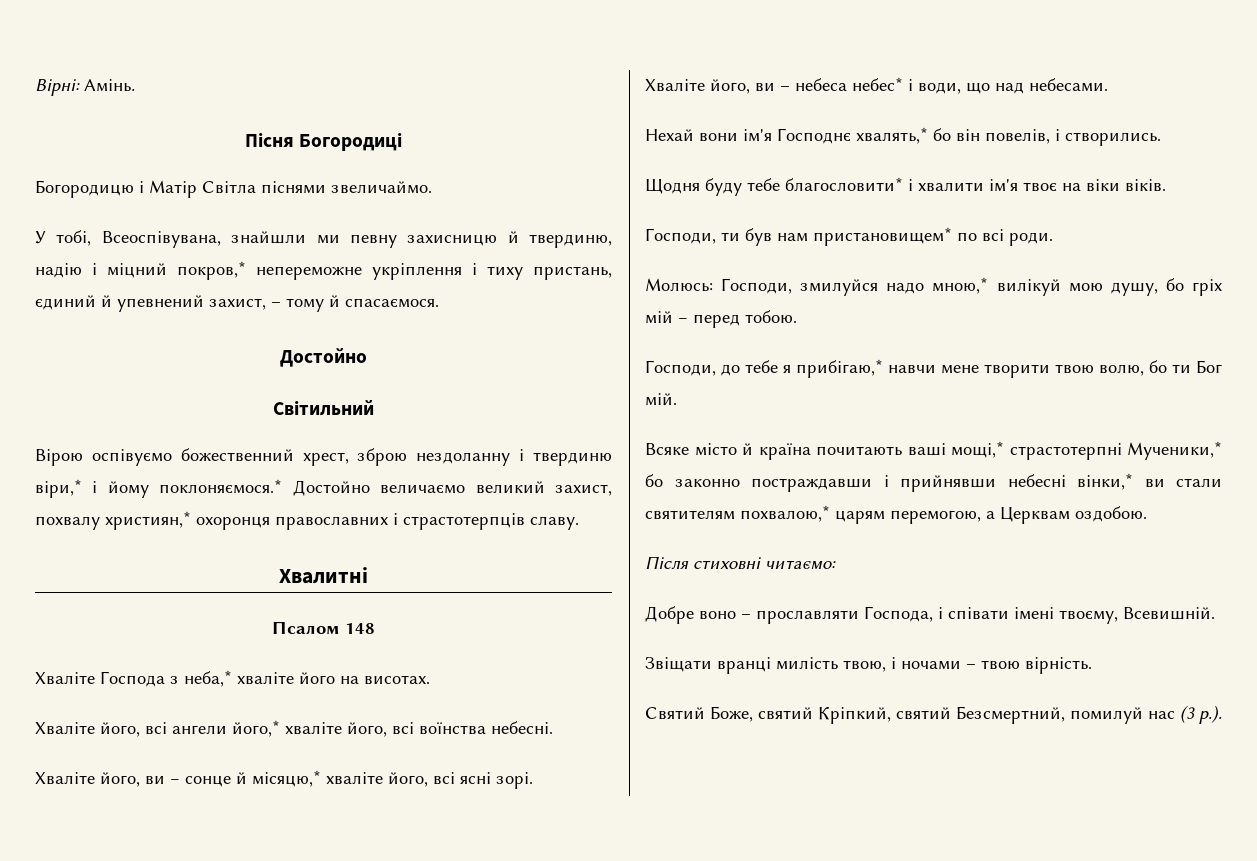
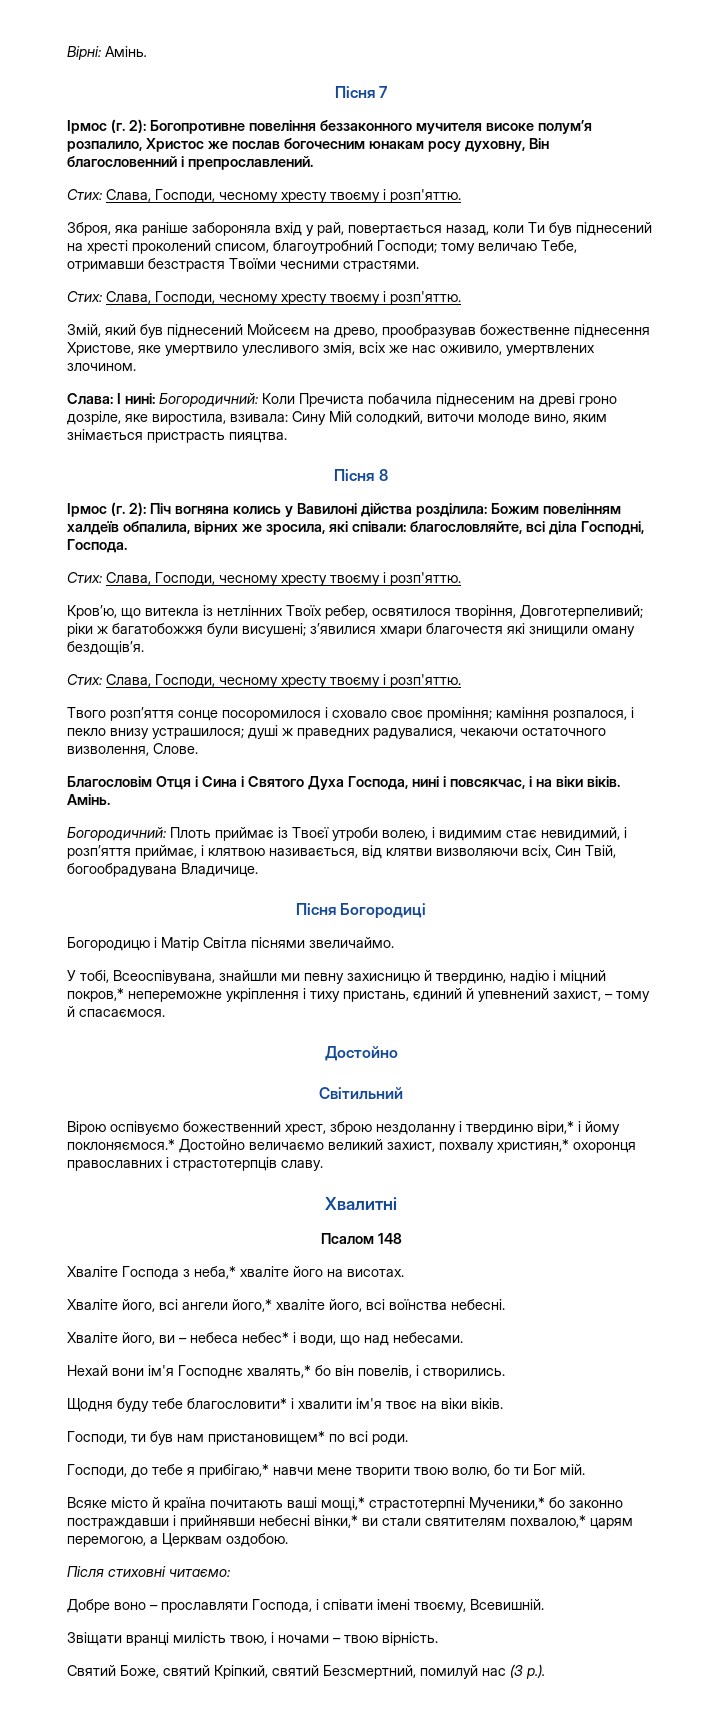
(135, 85) none -> [334,86,388,98] [67,119,592,134] [67,138,549,152] [67,156,313,170] [67,189,461,203] [67,222,652,236] [67,240,577,254] [67,258,419,272] [67,291,461,305] [67,324,650,338] [67,342,595,356] [67,363,136,371] [67,393,617,407] [67,411,607,425] [67,429,287,443] [334,469,388,481] [67,502,621,517] [67,521,644,535] [67,539,127,553] [67,572,461,586] [67,605,643,619] [67,623,635,637] [67,641,144,655] [67,674,461,688] [67,707,634,721] [67,725,606,739] [67,743,198,756] [67,776,620,790] [67,794,110,805] [67,827,627,841] [67,845,616,859] [67,863,258,877] // Пісня 7 // Ірмос (г. 2): Богопротивне повеління беззаконного мучителя високе полум’я розпалило, Христос же послав богочесним юнакам росу духовну, Він благословенний і препрославлений. // Стих: Слава, Господи, чесному хресту твоєму і розп'яттю. // Зброя, яка раніше забороняла вхід у рай, повертається назад, коли Ти був піднесений на хресті проколений списом, благоутробний Господи; тому величаю Тебе, отримавши безстрастя Твоїми чесними страстями. // Стих: Слава, Господи, чесному хресту твоєму і розп'яттю. // Змій, який був піднесений Мойсеєм на древо, прообразував божественне піднесення Христове, яке умертвило улесливого змія, всіх же нас оживило, умертвлених злочином. // Слава: І нині: Богородичний: Коли Пречиста побачила піднесеним на древі гроно дозріле, яке виростила, взивала: Сину Мій солодкий, виточи молоде вино, яким знімається пристрасть пияцтва. // Пісня 8 // Ірмос (г. 2): Піч вогняна колись у Вавилоні дійства розділила: Божим повелінням халдеїв обпалила, вірних же зросила, які співали: благословляйте, всі діла Господні, Господа. // Стих: Слава, Господи, чесному хресту твоєму і розп'яттю. // Кров’ю, що витекла із нетлінних Твоїх ребер, освятилося творіння, Довготерпеливий; ріки ж багатобожжя були висушені; з’явилися хмари благочестя які знищили оману бездощів’я. // Стих: Слава, Господи, чесному хресту твоєму і розп'яттю. // Твого розп’яття сонце посоромилося і сховало своє проміння; каміння розпалося, і пекло внизу устрашилося; душі ж праведних радувалися, чекаючи остаточного визволення, Слове. // Благословім Отця і Сина і Святого Духа Господа, нині і повсякчас, і на віки віків. Амінь. // Богородичний: Плоть приймає із Твоєї утроби волею, і видимим стає невидимий, і розп’яття приймає, і клятвою називається, від клятви визволяючи всіх, Син Твій, богообрадувана Владичице.
[35,770,533,789] // Хваліте його, ви − сонце й місяцю,* хваліте його, всі ясні зорі. -> (505, 1304) none
[645,277,1222,296] [645,310,797,328] // Молюсь: Господи, змилуйся надо мною,* вилікуй мою душу, бо гріх мій − перед тобою. -> (408, 1439) none

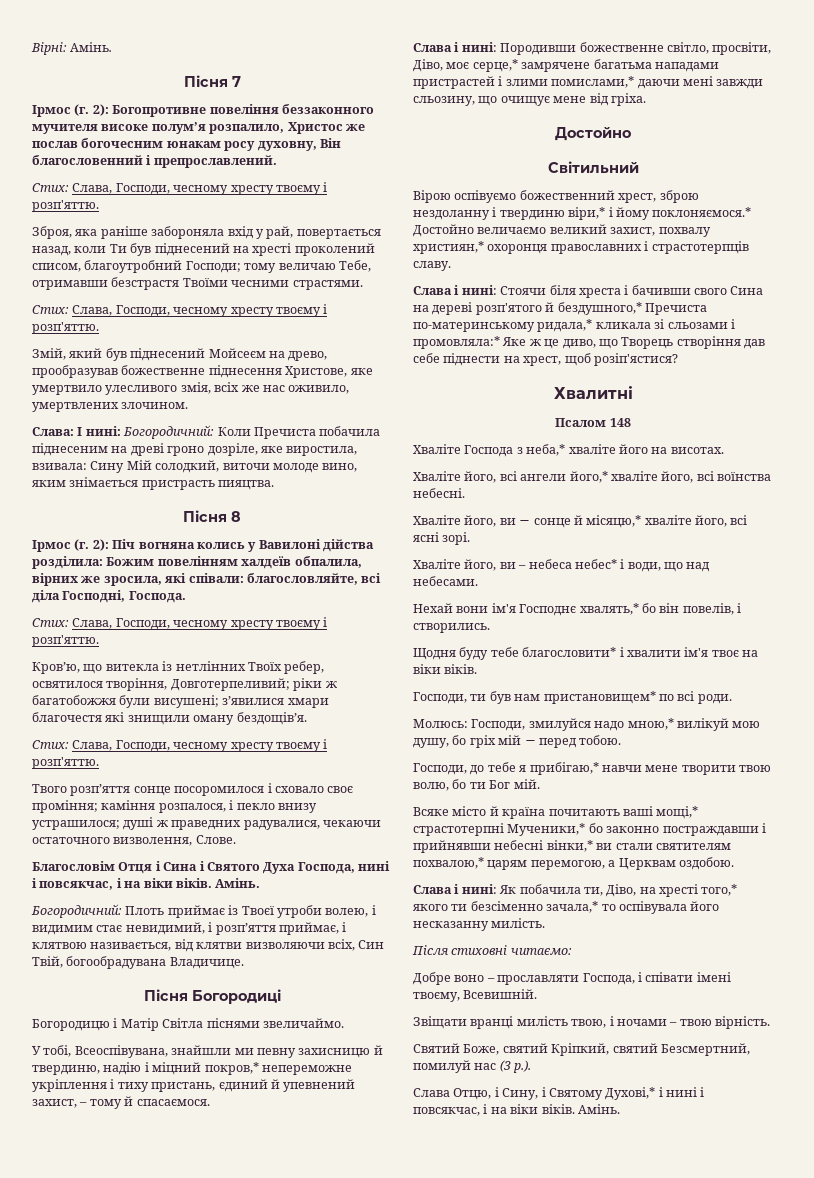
(165, 1013) none -> [413,42,772,55] [413,59,719,72] [413,76,764,89] [413,93,646,106] // Слава і нині: Породивши божественне світло, просвіти, Діво, моє серце,* замрячене багатьма нападами пристрастей і злими помислами,* даючи мені завжди сльозину, що очищує мене від гріха.
(323, 1165) none -> [413,285,764,298] [413,302,707,315] [413,319,735,332] [413,336,765,349] [413,353,678,366] // Слава і нині: Стоячи біля хреста і бачивши свого Сина на дереві розп'ятого й бездушного,* Пречиста по-материнському ридала,* кликала зі сльозами і промовляла:* Яке ж це диво, що Творець створіння дав себе піднести на хрест, щоб розіп'ястися?
(505, 1304) none -> [413,515,748,528] [413,532,471,545] // Хваліте його, ви − сонце й місяцю,* хваліте його, всі ясні зорі.
(408, 1439) none -> [413,718,761,731] [413,735,622,748] // Молюсь: Господи, змилуйся надо мною,* вилікуй мою душу, бо гріх мій − перед тобою.
(288, 1540) none -> [413,884,738,897] [413,901,720,914] [413,918,546,931] // Слава і нині: Як побачила ти, Діво, на хресті того,* якого ти безсіменно зачала,* то оспівувала його несказанну милість.
(545, 1671) none -> [413,1087,705,1100] [413,1104,620,1116] // Слава Отцю, і Сину, і Святому Духові,* і нині і повсякчас, і на віки віків. Амінь.

